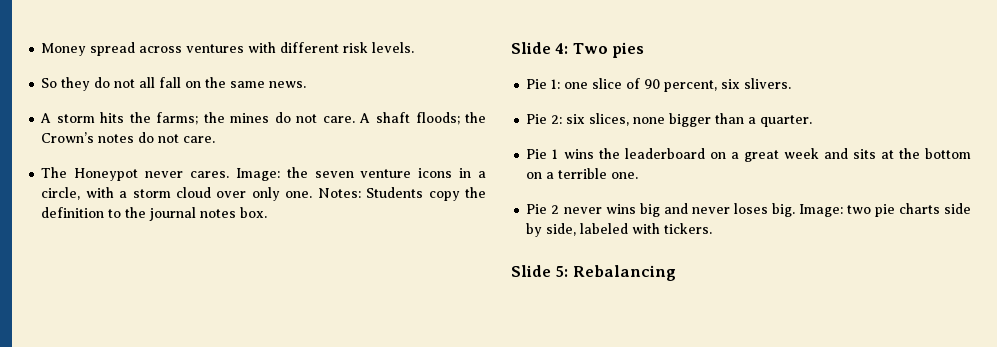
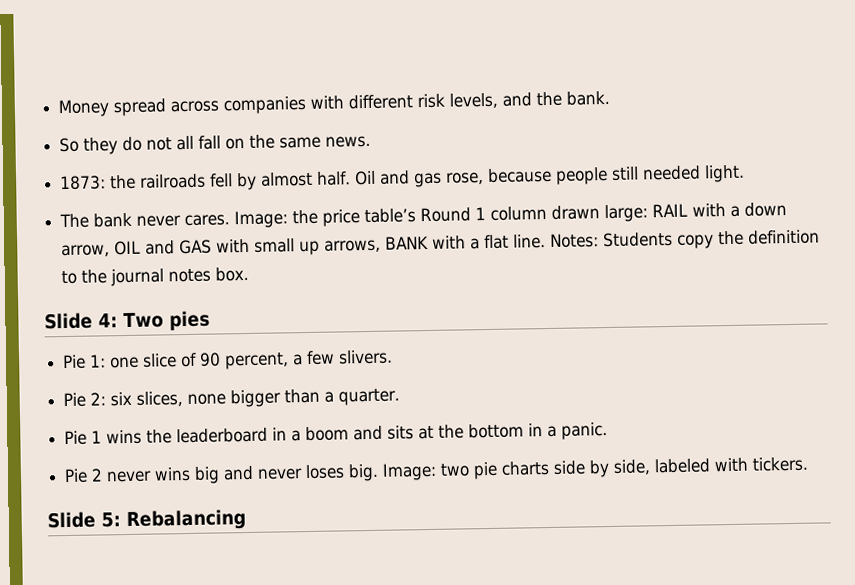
[186,44,245,53] ventures -> [223,95,308,115] companies
[372,42,415,53] levels. -> [449,90,611,109] levels, and the bank.
[40,112,486,125] [41,132,216,143] A storm hits the farms; the mines do not care. A shaft floods; the Crown’s notes do not care. -> [60,164,746,191] 1873: the railroads fell by almost half. Oil and gas rose, because people still needed light.
[74,168,139,181] Honeypot -> [93,212,133,228] bank
[314,168,487,178] [41,187,313,201] seven venture icons in a circle, with a storm cloud over only one. -> [322,202,788,227] [61,234,547,258] price table’s Round 1 column drawn large: RAIL with a down arrow, OIL and GAS with small up arrows, BANK with a flat line.
[721,79,741,89] six -> [293,350,336,366] a few
[709,148,819,162] on a great week -> [272,426,350,442] in a boom
[526,168,639,179] on a terrible one. -> [528,422,609,440] in a panic.

